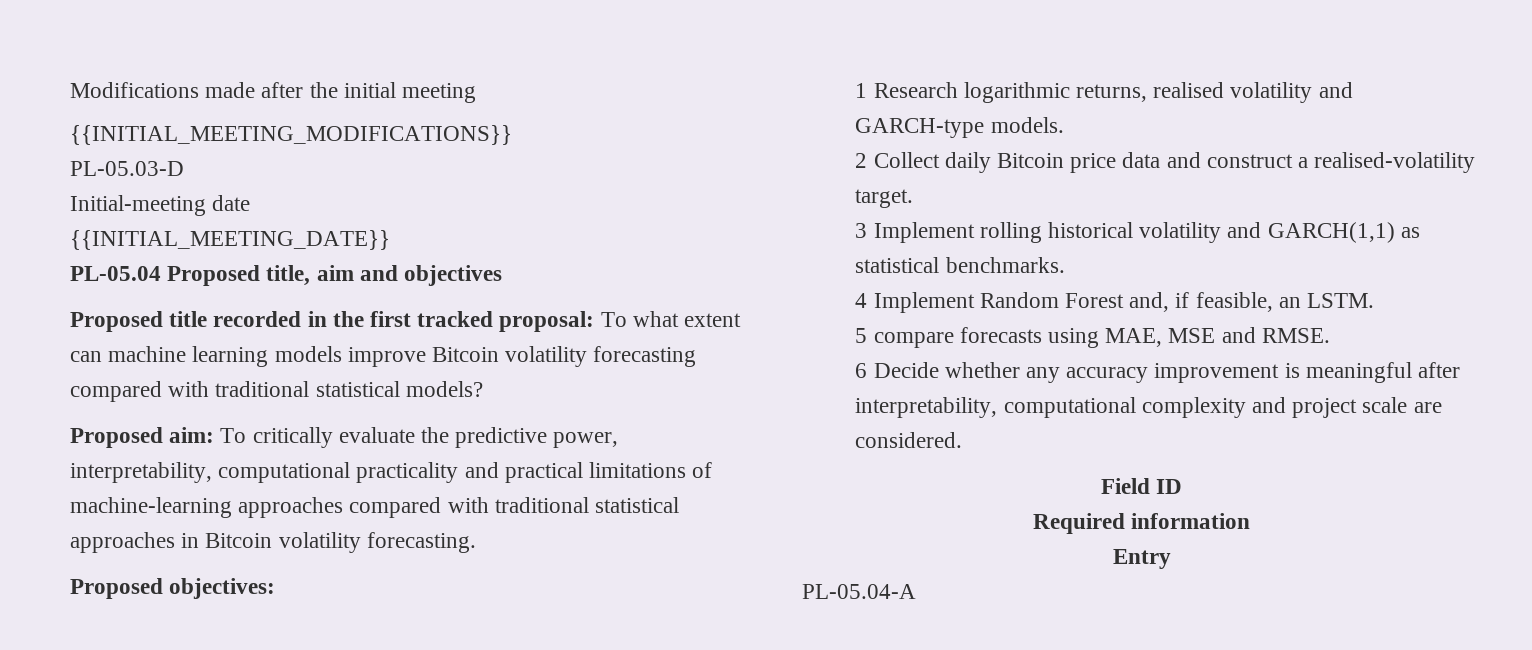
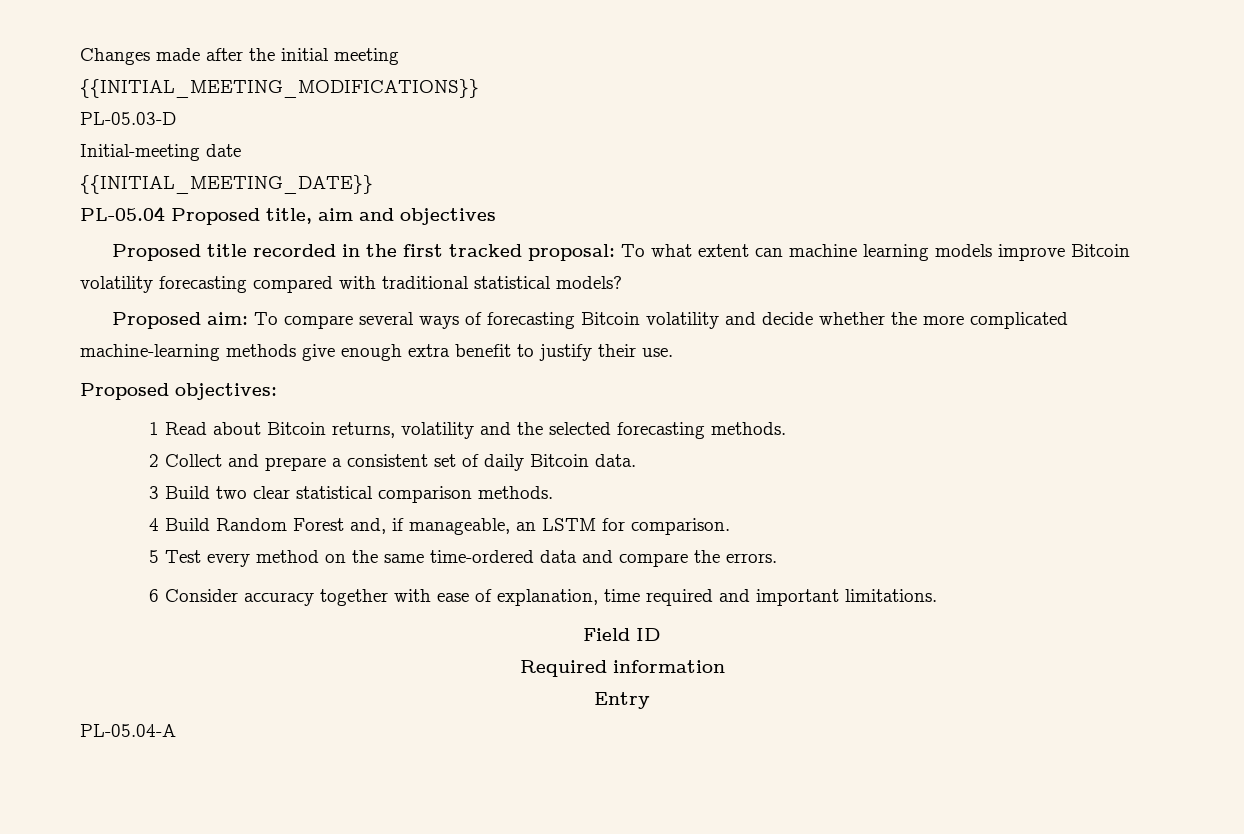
[70,82,199,98] Modifications -> [80,48,150,65] Changes
[252,427,619,448] [70,462,713,483] [70,497,680,518] [70,532,476,553] [70,578,276,599] [855,82,1353,103] [855,117,1064,138] [855,152,1476,173] [855,189,914,208] [855,222,1420,243] [855,257,1065,273] critically evaluate the predictive power, interpretability, computational practicality and practical limitations of machine-learning approaches compared with traditional statistical approaches in Bitcoin volatility forecasting. // Proposed objectives: // 1 Research logarithmic returns, realised volatility and GARCH-type models. // 2 Collect daily Bitcoin price data and construct a realised-volatility target. // 3 Implement rolling historical volatility and GARCH(1,1) as statistical benchmarks. -> [283,312,1068,329] [80,344,673,361] [80,383,277,400] [148,422,786,439] [148,454,636,471] [148,486,553,503] compare several ways of forecasting Bitcoin volatility and decide whether the more complicated machine-learning methods give enough extra benefit to justify their use. // Proposed objectives: // 1 Read about Bitcoin returns, volatility and the selected forecasting methods. // 2 Collect and prepare a consistent set of daily Bitcoin data. // 3 Build two clear statistical comparison methods.
[873,292,975,313] Implement -> [164,518,210,531] Build
[1195,292,1375,312] [855,327,1330,348] [855,362,1461,383] [855,397,1442,418] [855,432,963,448] feasible, an LSTM. // 5 compare forecasts using MAE, MSE and RMSE. // 6 Decide whether any accuracy improvement is meaningful after interpretability, computational complexity and project scale are considered. -> [408,518,730,535] [148,550,777,567] [148,589,937,606] manageable, an LSTM for comparison. // 5 Test every method on the same time-ordered data and compare the errors. // 6 Consider accuracy together with ease of explanation, time required and important limitations.

